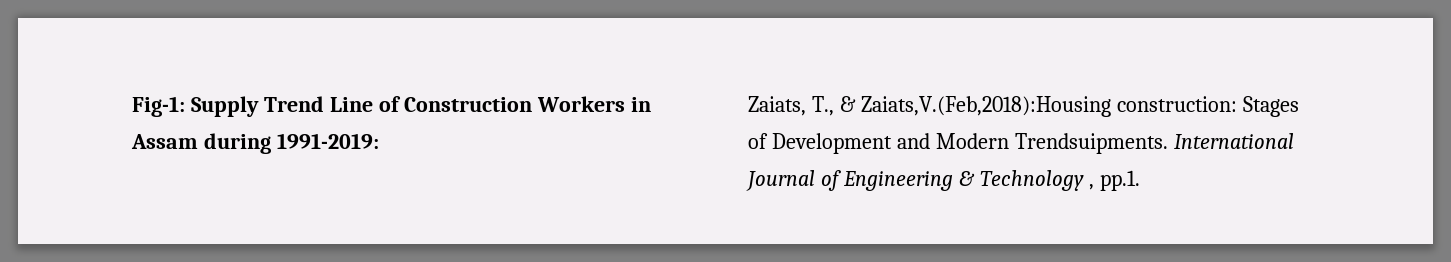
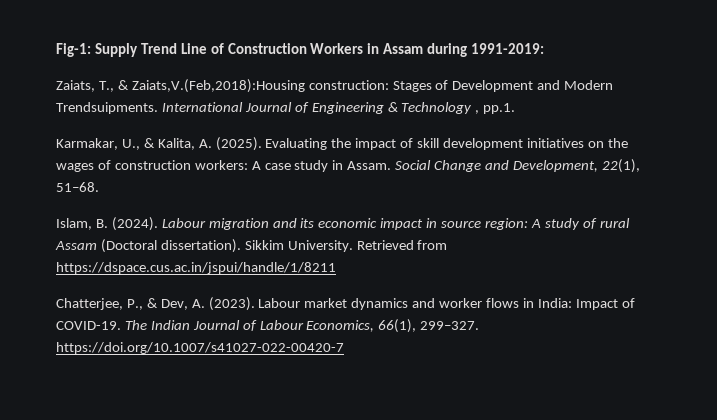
(1140, 180) none -> [56,137,628,151] [56,159,640,173] [56,182,99,192] [56,217,630,231] [55,239,448,253] [56,262,336,274] [56,297,635,311] [56,319,480,333] [56,342,344,354] // Karmakar, U., & Kalita, A. (2025). Evaluating the impact of skill development initiatives on the wages of construction workers: A case study in Assam. Social Change and Development, 22(1), 51–68. // Islam, B. (2024). Labour migration and its economic impact in source region: A study of rural Assam (Doctoral dissertation). Sikkim University. Retrieved from https://dspace.cus.ac.in/jspui/handle/1/8211 // Chatterjee, P., & Dev, A. (2023). Labour market dynamics and worker flows in India: Impact of COVID-19. The Indian Journal of Labour Economics, 66(1), 299–327. https://doi.org/10.1007/s41027-022-00420-7

